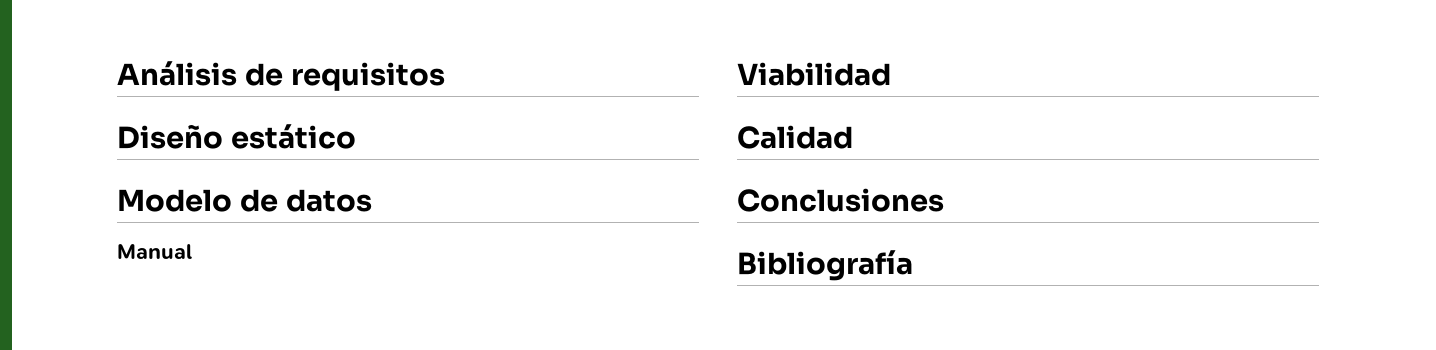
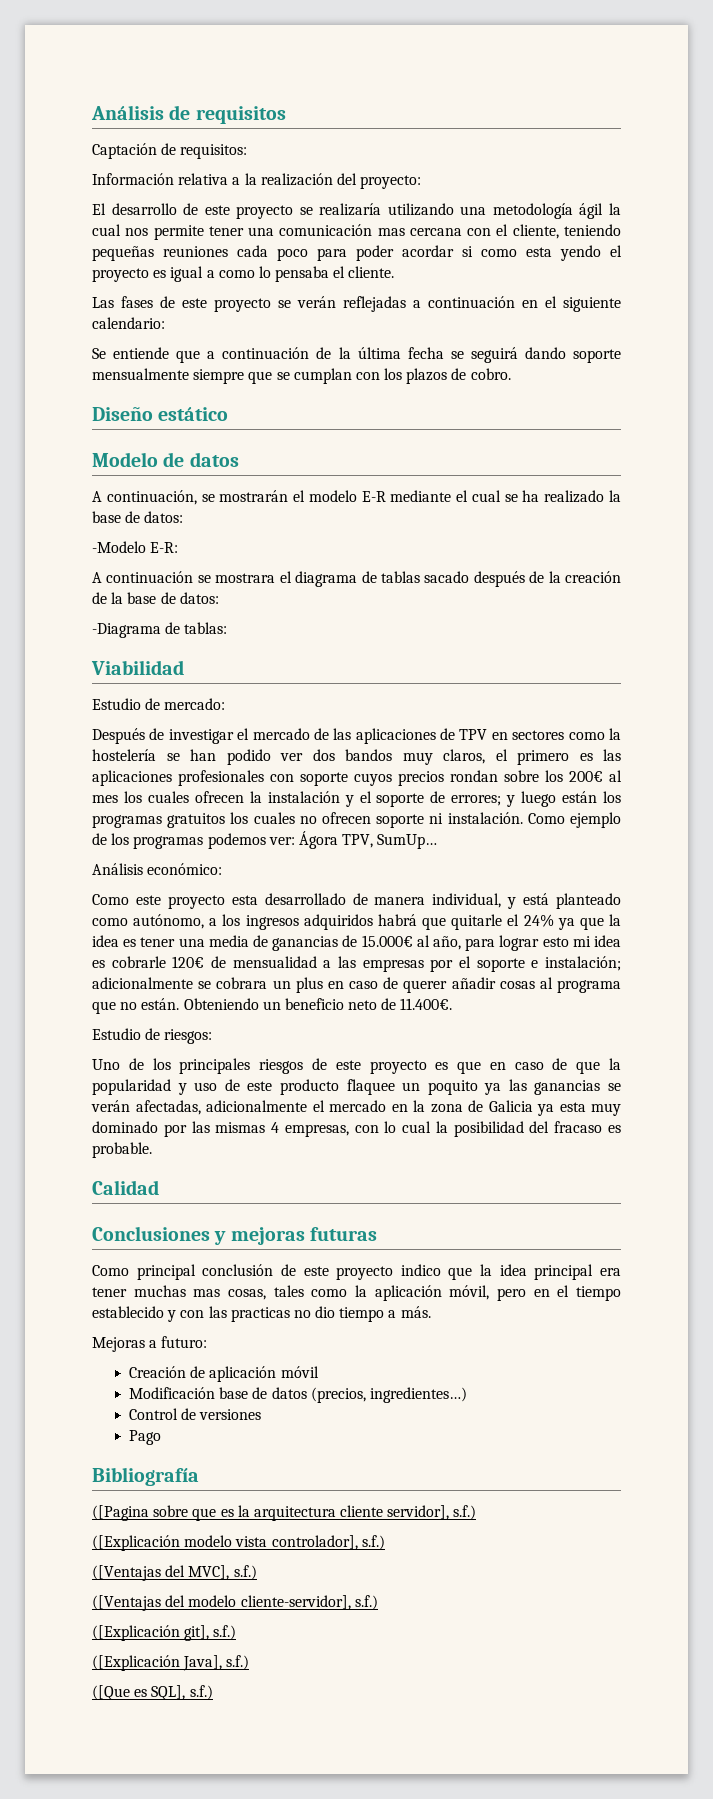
(445, 76) none -> [92,143,248,159] [92,173,422,189] [92,203,621,219] [92,224,621,240] [92,245,622,261] [92,266,395,282] [92,296,621,312] [92,317,165,329] [92,347,621,363] [92,368,511,384] // Captación de requisitos: // Información relativa a la realización del proyecto: // El desarrollo de este proyecto se realizaría utilizando una metodología ágil la cual nos permite tener una comunicación mas cercana con el cliente, teniendo pequeñas reuniones cada poco para poder acordar si como esta yendo el proyecto es igual a como lo pensaba el cliente. // Las fases de este proyecto se verán reflejadas a continuación en el siguiente calendario: // Se entiende que a continuación de la última fecha se seguirá dando soporte mensualmente siempre que se cumplan con los plazos de cobro.
[117,244,192,259] [737,62,891,86] [737,125,853,149] [737,188,944,212] [737,250,913,281] Manual // Viabilidad // Calidad // Conclusiones // Bibliografía -> [92,490,621,505] [92,511,184,523] [92,541,179,553] [92,571,622,587] [92,592,219,604] [92,622,228,638] [91,660,184,675] [92,698,226,710] [92,728,621,744] [92,749,621,765] [92,770,622,786] [92,791,622,807] [92,812,621,828] [92,831,438,849] [92,863,223,875] [92,893,621,909] [92,914,621,930] [92,935,621,951] [92,956,621,972] [92,977,622,993] [92,998,453,1014] [92,1028,213,1044] [92,1058,621,1074] [92,1079,621,1095] [91,1100,621,1116] [92,1121,621,1137] [92,1142,152,1158] [92,1180,159,1195] [92,1226,377,1245] [92,1264,621,1280] [92,1285,621,1301] [92,1306,431,1322] [92,1336,208,1352] [129,1366,319,1382] [129,1387,467,1403] [129,1408,262,1420] [129,1430,162,1445] [92,1467,199,1486] [92,1505,477,1521] [92,1535,385,1551] [92,1565,257,1581] [92,1595,378,1611] [92,1625,237,1641] [92,1655,250,1671] [92,1685,213,1700] A continuación, se mostrarán el modelo E-R mediante el cual se ha realizado la base de datos: // -Modelo E-R: // A continuación se mostrara el diagrama de tablas sacado después de la creación de la base de datos: // -Diagrama de tablas: // Viabilidad // Estudio de mercado: // Después de investigar el mercado de las aplicaciones de TPV en sectores como la hostelería se han podido ver dos bandos muy claros, el primero es las aplicaciones profesionales con soporte cuyos precios rondan sobre los 200€ al mes los cuales ofrecen la instalación y el soporte de errores; y luego están los programas gratuitos los cuales no ofrecen soporte ni instalación. Como ejemplo de los programas podemos ver: Ágora TPV, SumUp… // Análisis económico: // Como este proyecto esta desarrollado de manera individual, y está planteado como autónomo, a los ingresos adquiridos habrá que quitarle el 24% ya que la idea es tener una media de ganancias de 15.000€ al año, para lograr esto mi idea es cobrarle 120€ de mensualidad a las empresas por el soporte e instalación; adicionalmente se cobrara un plus en caso de querer añadir cosas al programa que no están. Obteniendo un beneficio neto de 11.400€. // Estudio de riesgos: // Uno de los principales riesgos de este proyecto es que en caso de que la popularidad y uso de este producto flaquee un poquito ya las ganancias se verán afectadas, adicionalmente el mercado en la zona de Galicia ya esta muy dominado por las mismas 4 empresas, con lo cual la posibilidad del fracaso es probable. // Calidad // Conclusiones y mejoras futuras // Como principal conclusión de este proyecto indico que la idea principal era tener muchas mas cosas, tales como la aplicación móvil, pero en el tiempo establecido y con las practicas no dio tiempo a más. // Mejoras a futuro: // Creación de aplicación móvil // Modificación base de datos (precios, ingredientes…) // Control de versiones // Pago // Bibliografía // ([Pagina sobre que es la arquitectura cliente servidor], s.f.) // ([Explicación modelo vista controlador], s.f.) // ([Ventajas del MVC], s.f.) // ([Ventajas del modelo cliente-servidor], s.f.) // ([Explicación git], s.f.) // ([Explicación Java], s.f.) // ([Que es SQL], s.f.)

